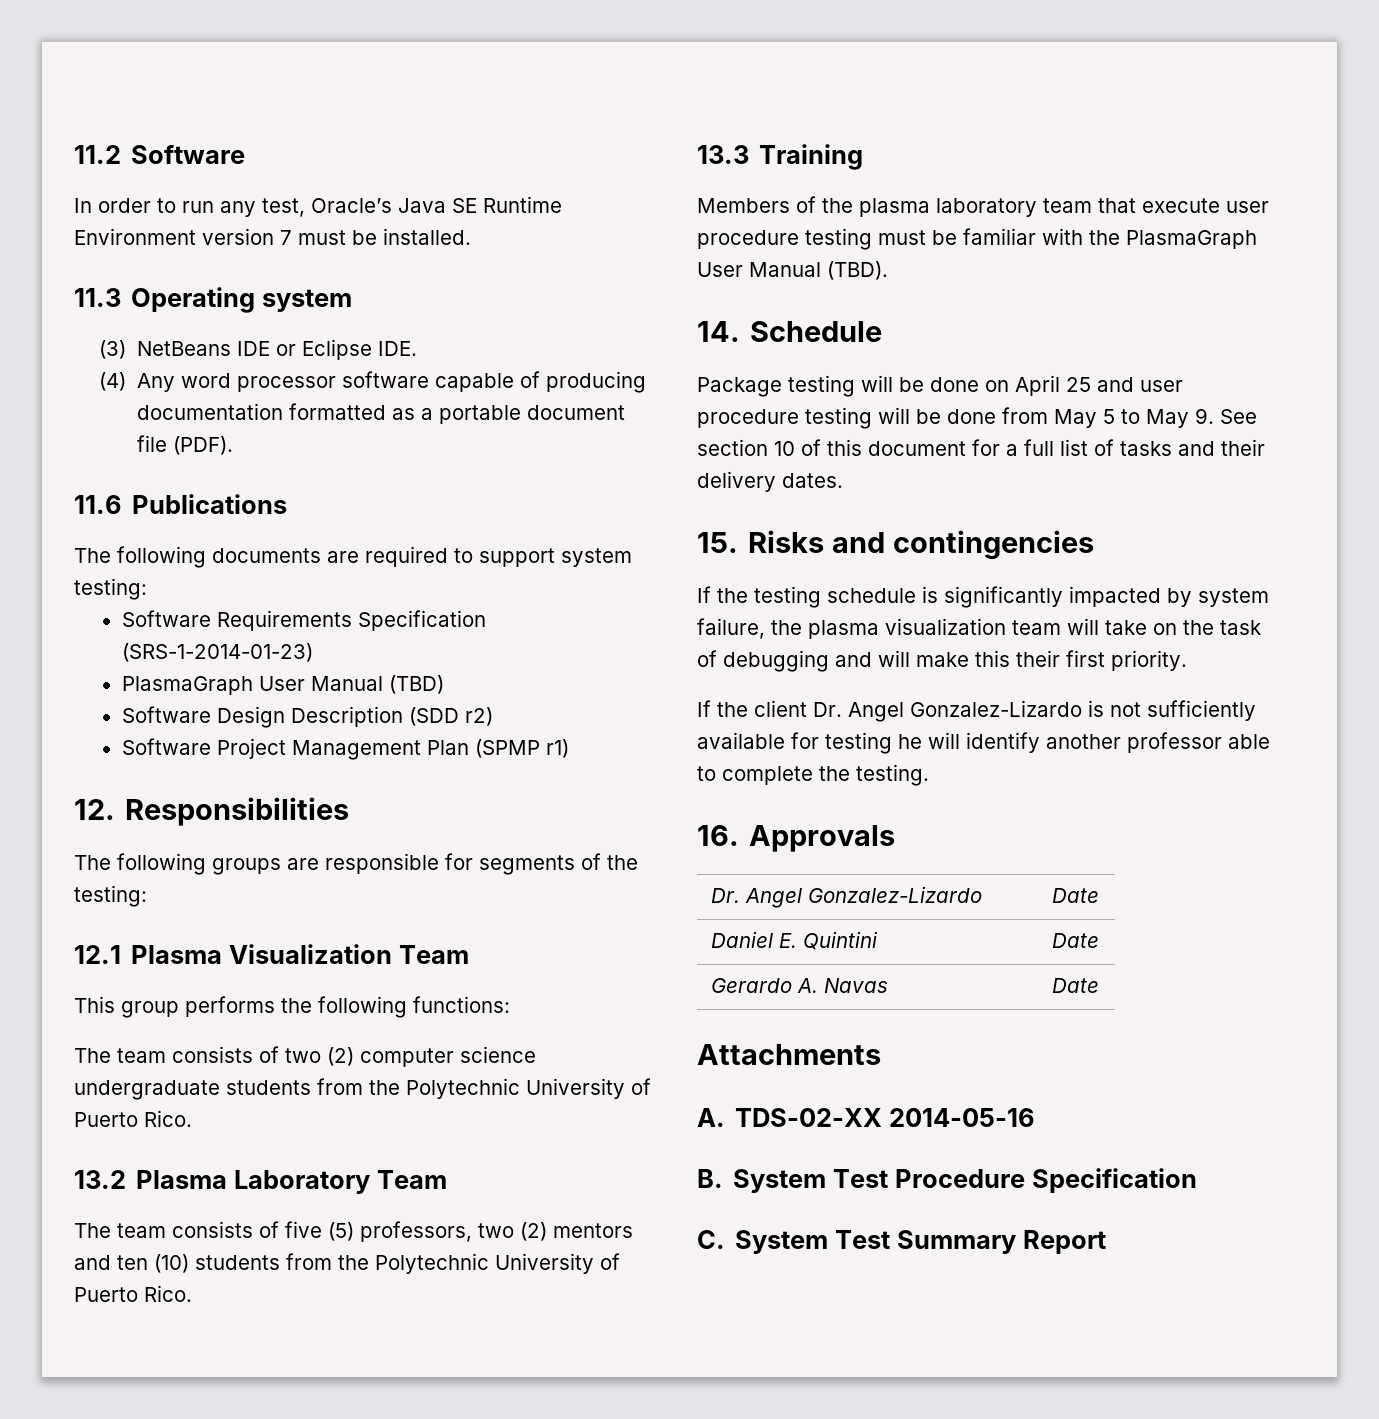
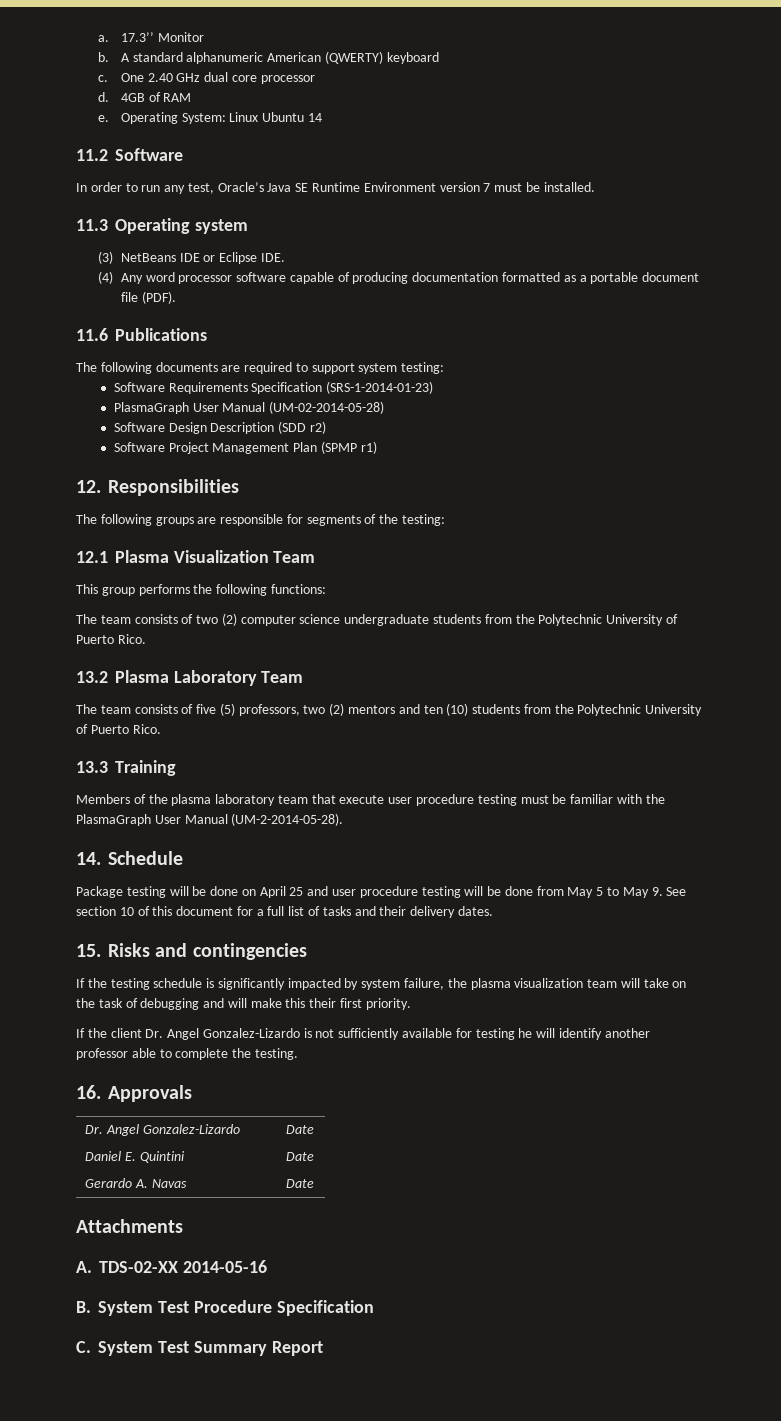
(74, 154) none -> [98,32,204,42] [98,51,439,64] [98,72,315,84] [98,92,192,102] [98,112,322,124] a. 17.3’’ Monitor // b. A standard alphanumeric American (QWERTY) keyboard // c. One 2.40 GHz dual core processor // d. 4GB of RAM // e. Operating System: Linux Ubuntu 14 //
[388,675,444,694] (TBD) -> [269,401,385,414] (UM-02-2014-05-28)
[827,261,888,280] (TBD). -> [231,813,344,826] (UM-2-2014-05-28).

